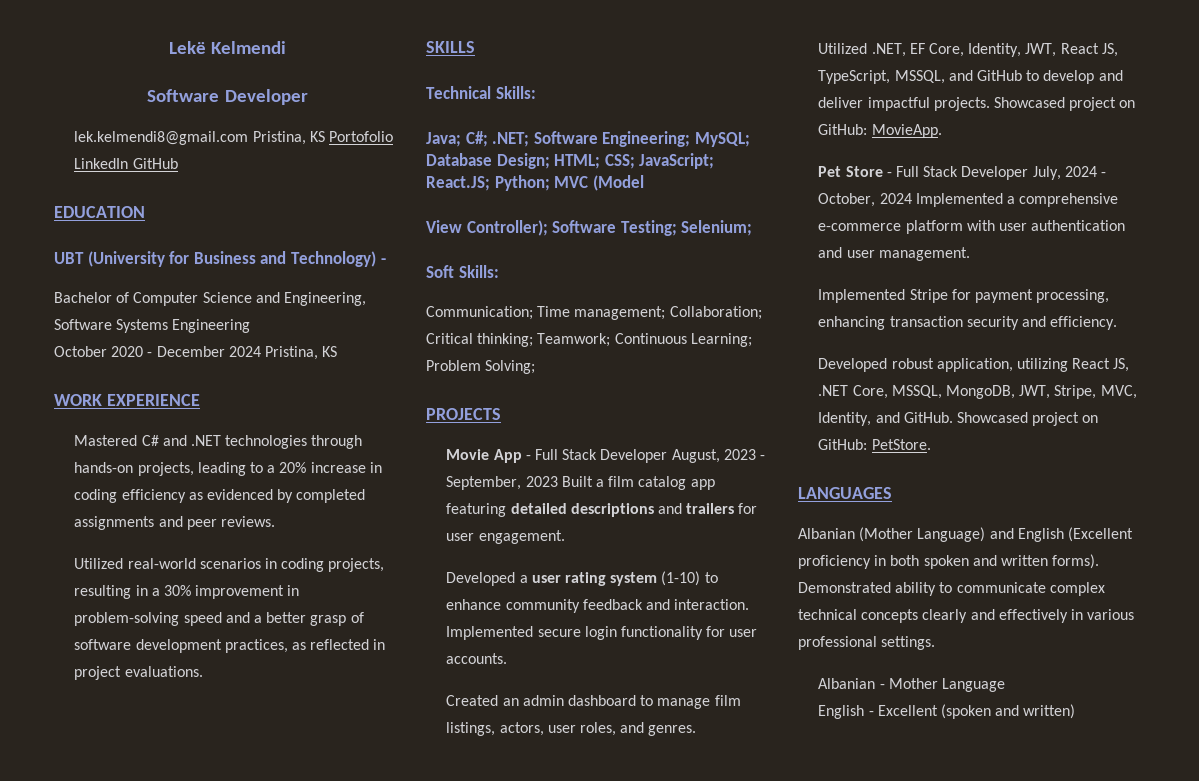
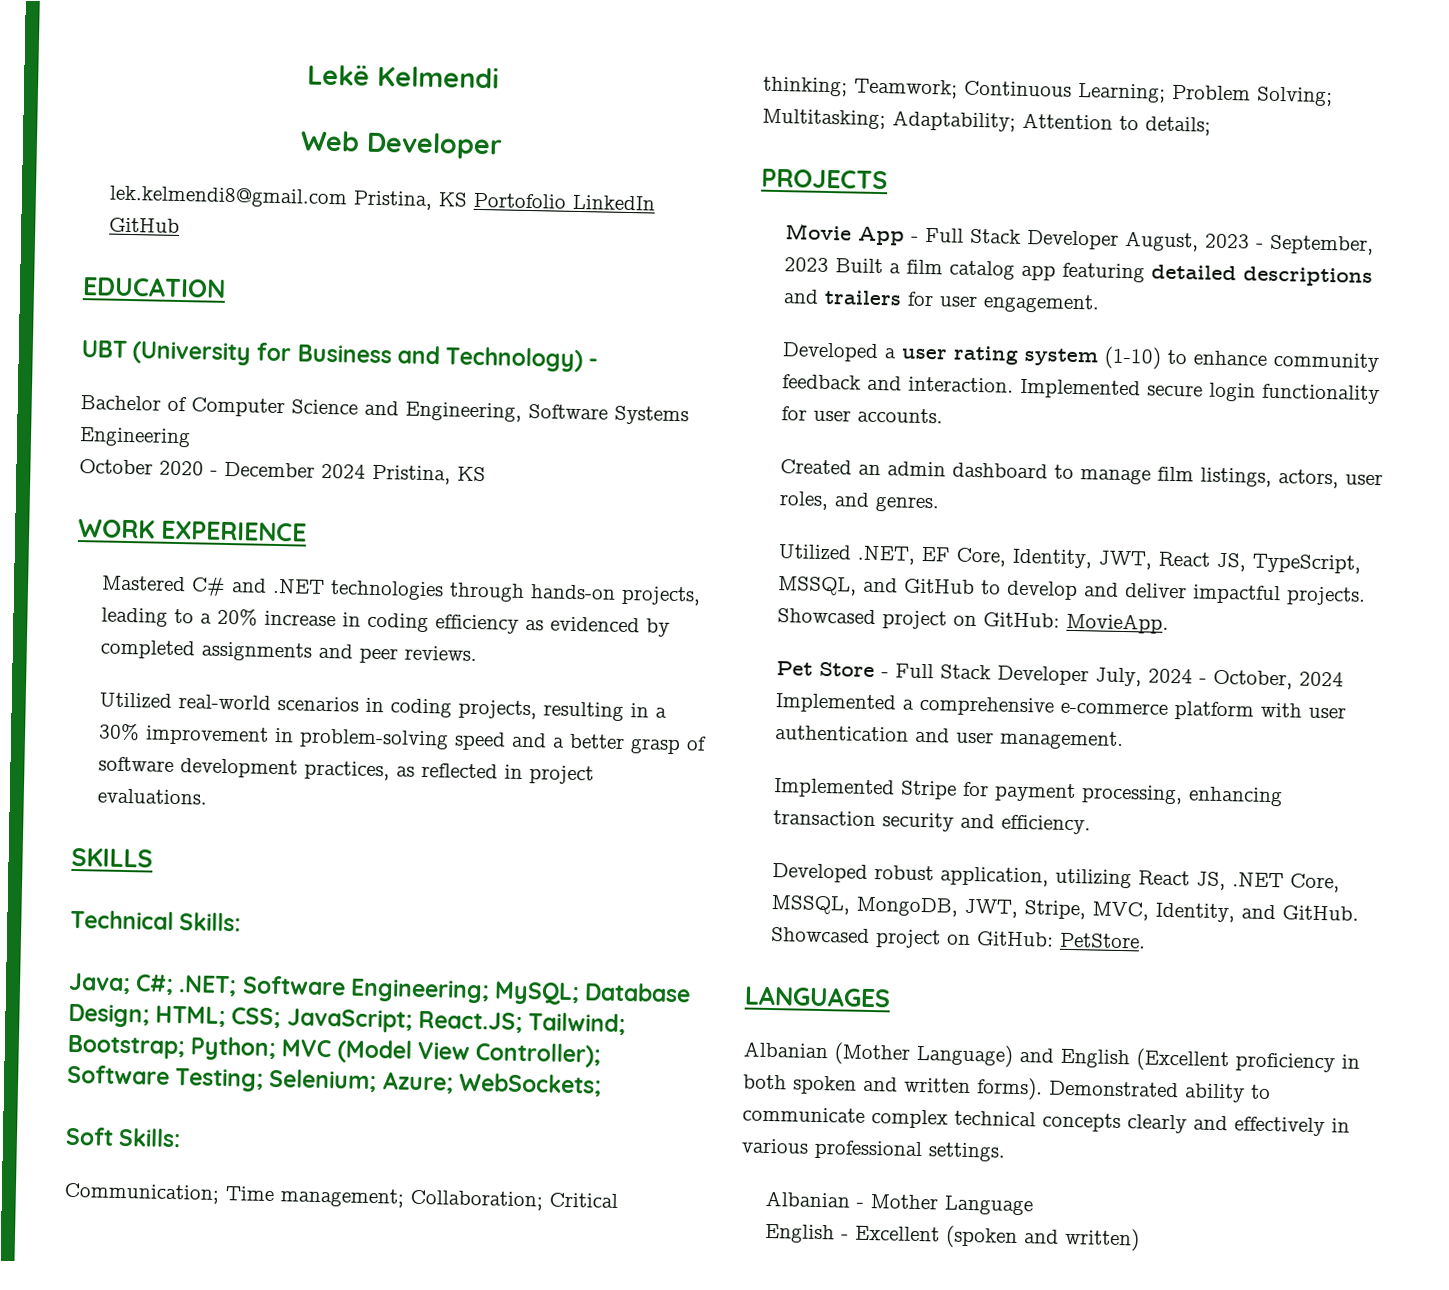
[147,89,220,102] Software -> [299,130,360,152] Web
(490, 183) none -> [528,1012,627,1036] [67,1034,186,1060] Tailwind; Bootstrap;
(644, 183) // -> (412, 1051) none
(753, 228) none -> [381,1071,602,1097] Azure; WebSockets;
(536, 367) none -> [762,108,1211,136] Multitasking; Adaptability; Attention to details;

